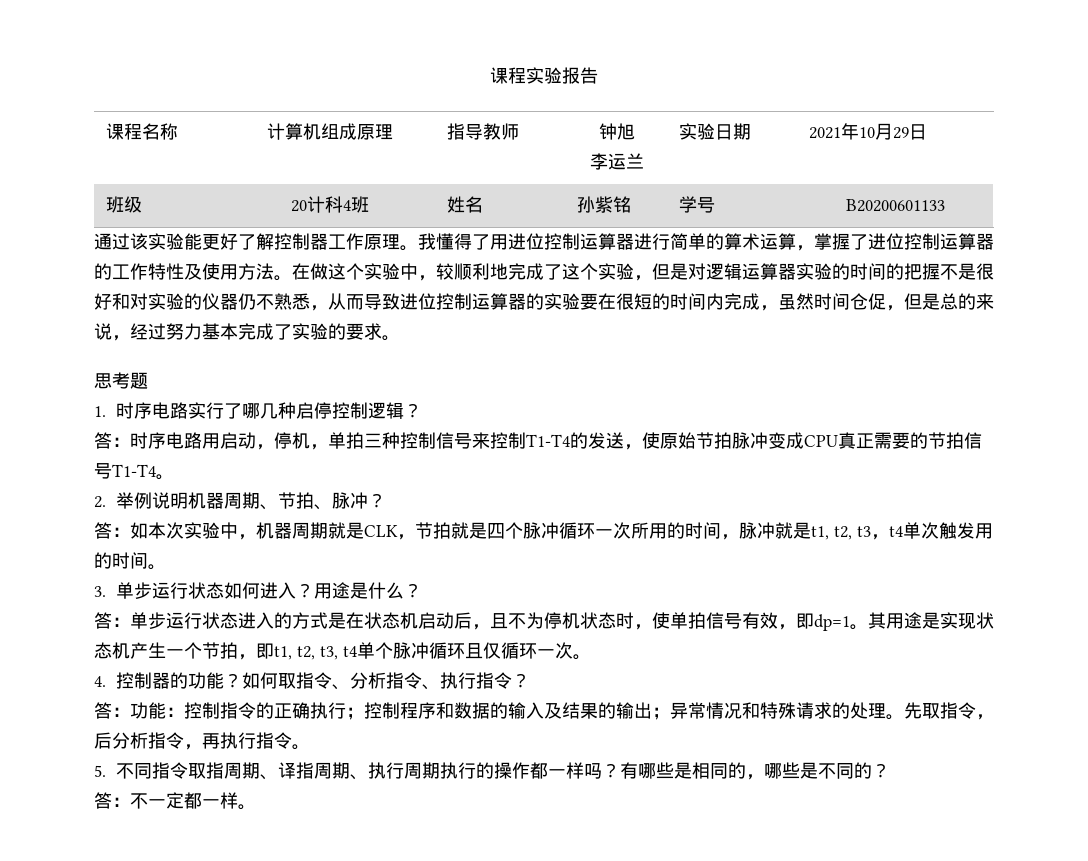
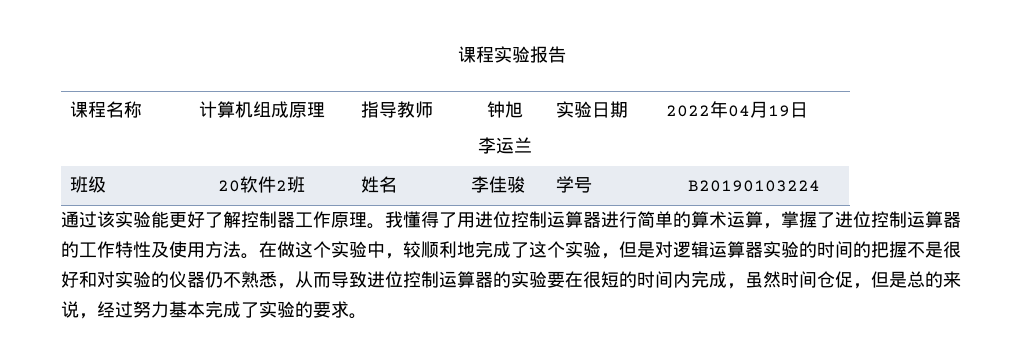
[808,123,909,140] 2021年10月29 -> [665,101,790,118] 2022年04月19
[306,196,351,213] 计科4 -> [239,176,287,193] 软件2
[576,196,631,213] 孙紫铭 -> [470,176,525,193] 李佳骏
[846,199,945,212] B20200601133 -> [687,180,820,192] B20190103224
[94,372,148,389] [94,402,423,419] [94,432,982,450] [94,463,174,480] [94,492,387,510] [94,522,993,540] [94,552,166,570] [94,582,423,599] [94,612,994,631] [94,642,591,660] [94,672,531,690] [94,702,994,720] [94,732,310,750] [94,762,891,780] [94,792,256,810] // 思考题 // 1.时序电路实行了哪几种启停控制逻辑？ // 答：时序电路用启动，停机，单拍三种控制信号来控制T1-T4的发送，使原始节拍脉冲变成CPU真正需要的节拍信号T1-T4。 // 2.举例说明机器周期、节拍、脉冲？ // 答：如本次实验中，机器周期就是CLK，节拍就是四个脉冲循环一次所用的时间，脉冲就是t1, t2, t3，t4单次触发用的时间。 // 3.单步运行状态如何进入？用途是什么？ // 答：单步运行状态进入的方式是在状态机启动后，且不为停机状态时，使单拍信号有效，即dp=1。其用途是实现状态机产生一个节拍，即t1, t2, t3, t4单个脉冲循环且仅循环一次。 // 4.控制器的功能？如何取指令、分析指令、执行指令？ // 答：功能：控制指令的正确执行；控制程序和数据的输入及结果的输出；异常情况和特殊请求的处理。先取指令，后分析指令，再执行指令。 // 5.不同指令取指周期、译指周期、执行周期执行的操作都一样吗？有哪些是相同的，哪些是不同的？ // 答：不一定都一样。 -> (367, 316) none

